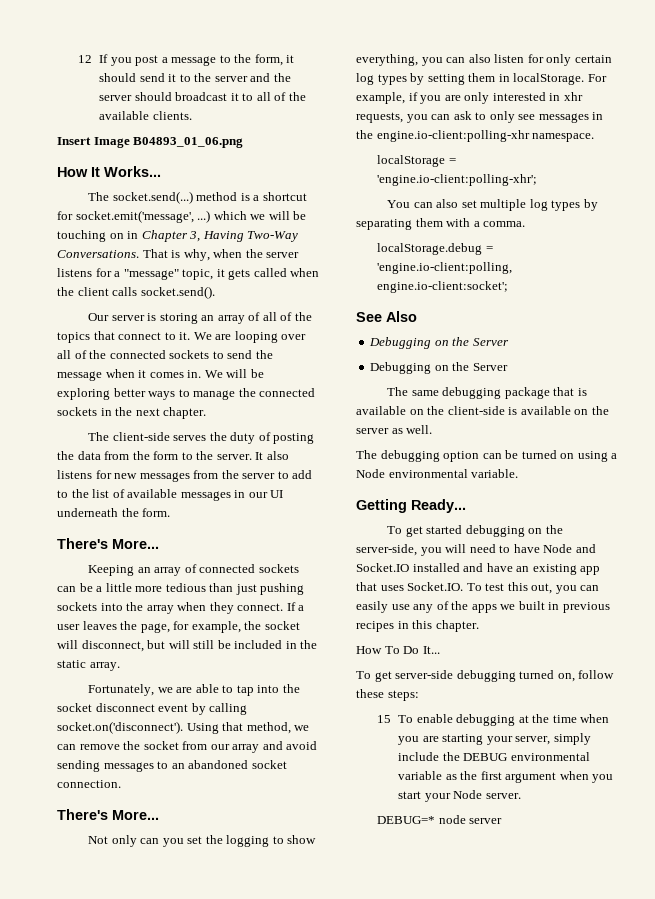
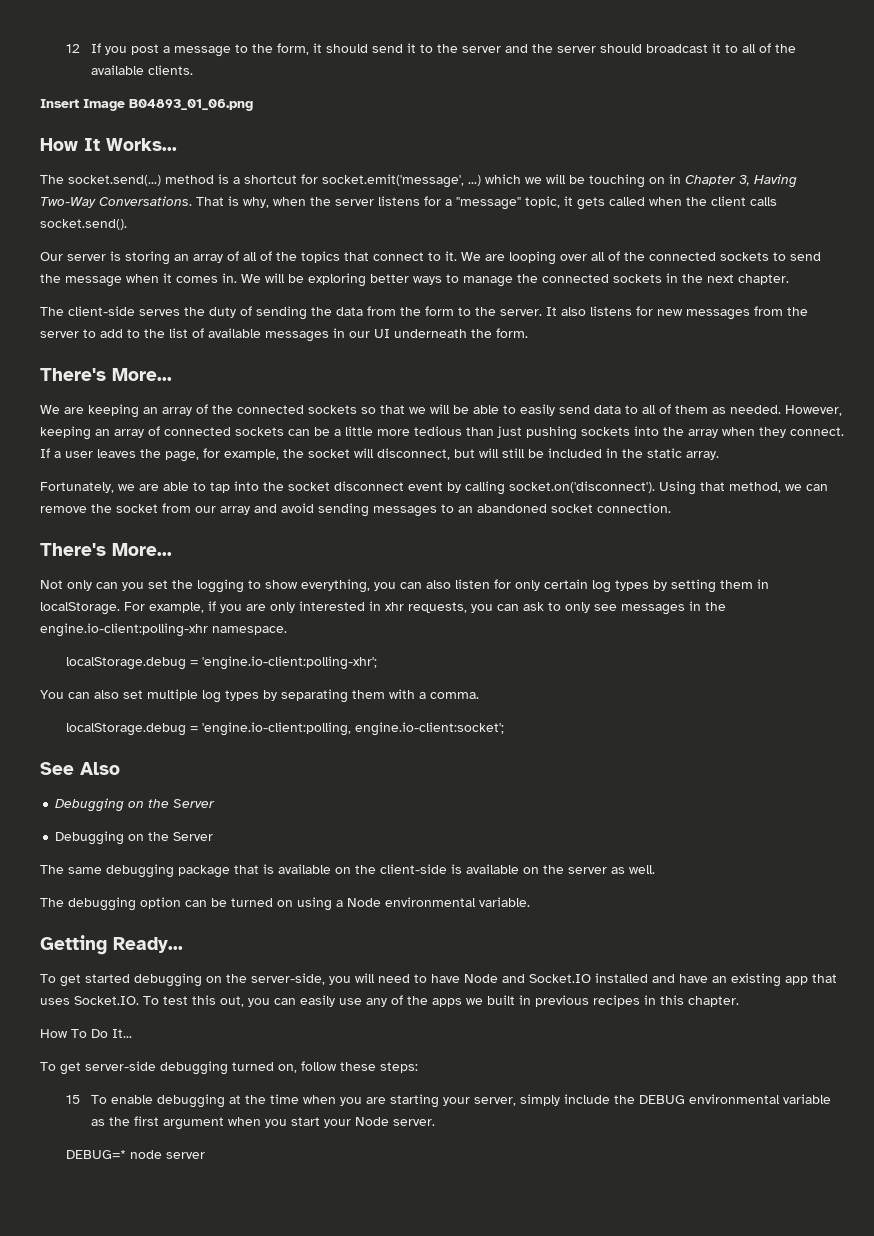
[273,433,315,444] posting -> [256,306,307,320] sending
[88,565,135,576] Keeping -> [40,404,842,418] [40,426,91,440] We are keeping an array of the connected sockets so that we will be able to easily send data to all of them as needed. However, keeping
[377,155,446,167] localStorage -> [65,657,186,670] localStorage.debug

